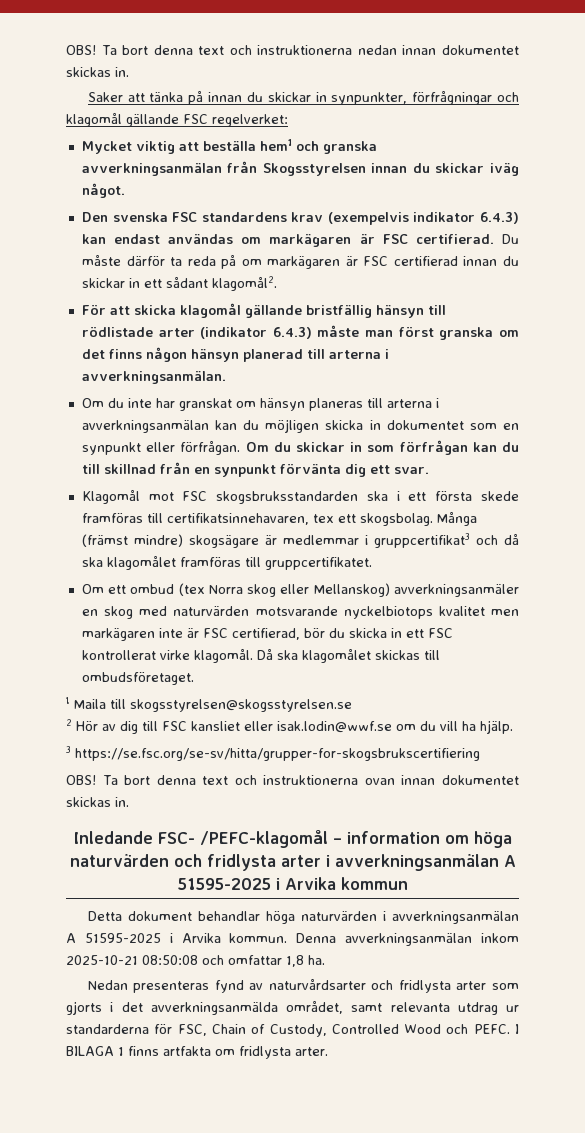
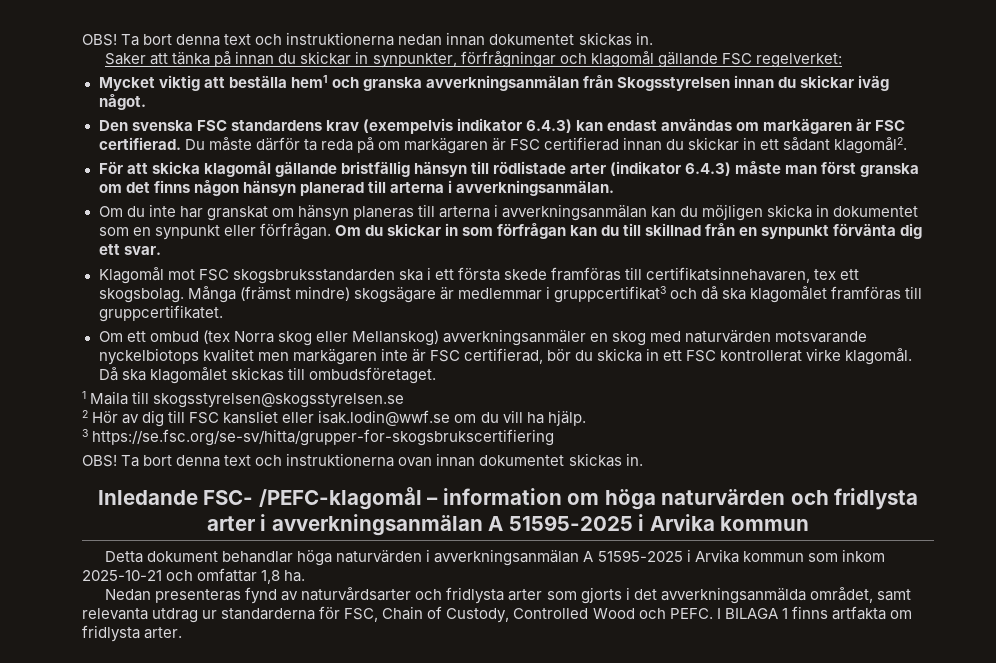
[229,933,473,946] kommun. Denna avverkningsanmälan -> [742,551,838,562] kommun som
[142,955,198,965] 08:50:08 -> (162, 575) none

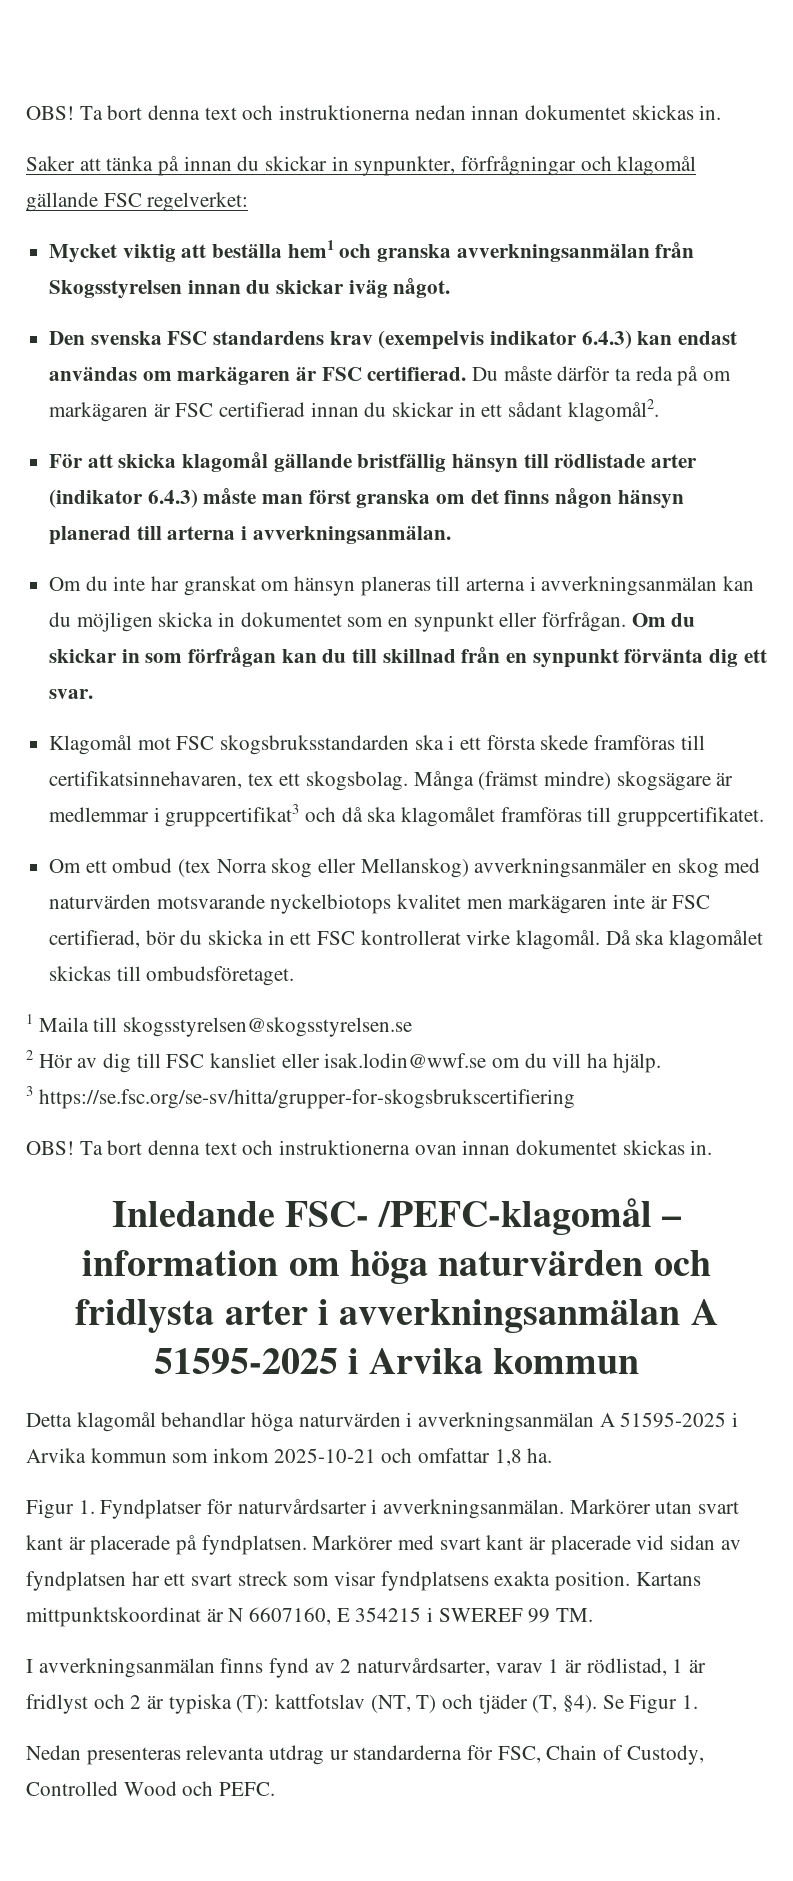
[147,551,219,562] dokument -> [76,1412,156,1432] klagomål
[105,587,911,604] Nedan presenteras fynd av naturvårdsarter och fridlysta arter som gjorts i det avverkningsanmälda området, samt -> [26,1499,740,1519] [26,1535,741,1555] [26,1571,701,1591] [26,1607,594,1627] [26,1658,707,1678] [26,1694,699,1714] [26,1745,181,1765] Figur 1. Fyndplatser för naturvårdsarter i avverkningsanmälan. Markörer utan svart kant är placerade på fyndplatsen. Markörer med svart kant är placerade vid sidan av fyndplatsen har ett svart streck som visar fyndplatsens exakta position. Kartans mittpunktskoordinat är N 6607160, E 354215 i SWEREF 99 TM. // I avverkningsanmälan finns fynd av 2 naturvårdsarter, varav 1 är rödlistad, 1 är fridlyst och 2 är typiska (T): kattfotslav (NT, T) och tjäder (T, §4). Se Figur 1. // Nedan presenteras
[716,606,912,620] [82,625,183,642] I BILAGA 1 finns artfakta om fridlysta arter. -> (276, 1789) none

